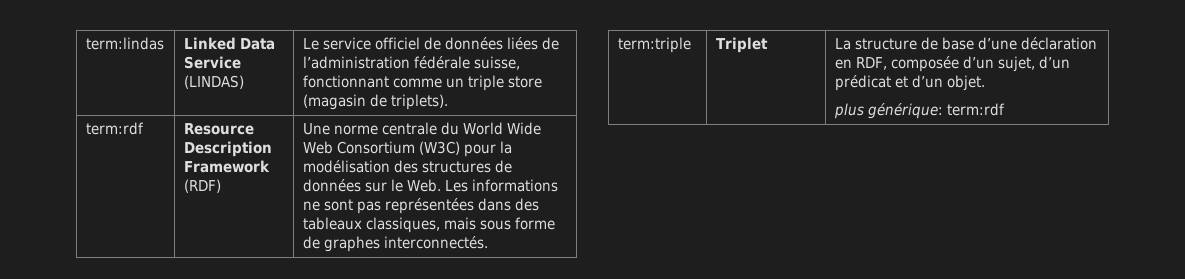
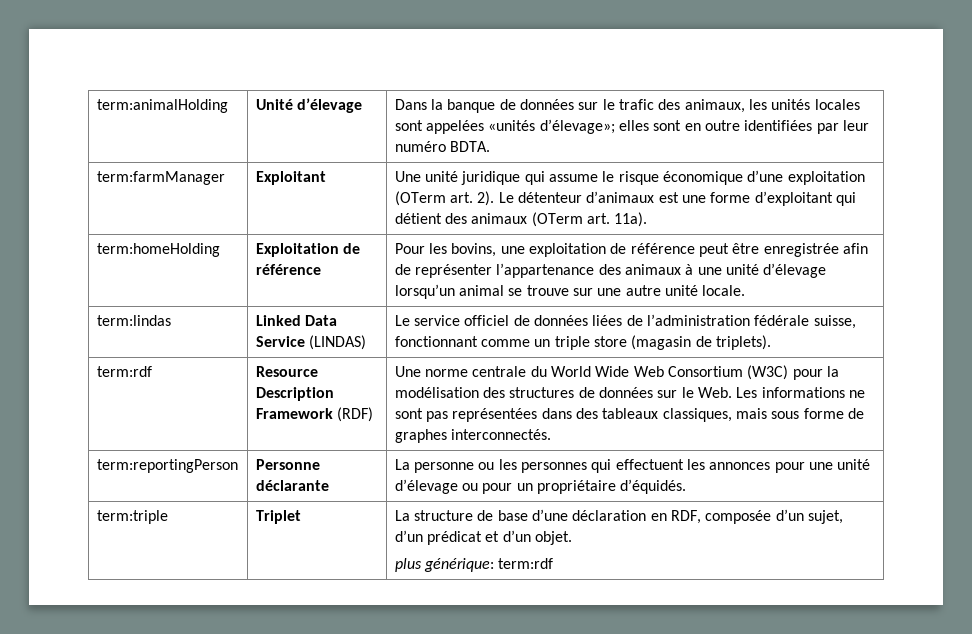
(85, 43) none -> [96,99,228,113] [255,98,363,113] [394,99,860,113] [394,119,869,134] [394,141,491,152] [96,171,225,185] [255,171,326,185] [394,170,865,185] [394,191,856,206] [394,212,648,227] [96,243,220,257] [255,243,361,257] [255,264,321,275] [394,243,868,257] [394,263,827,278] [394,284,746,299] term:animalHolding | Unité d’élevage | Dans la banque de données sur le trafic des animaux, les unités locales sont appelées «unités d’élevage»; elles sont en outre identifiées par leur numéro BDTA. // term:farmManager | Exploitant | Une unité juridique qui assume le risque économique d’une exploitation (OTerm art. 2). Le détenteur d’animaux est une forme d’exploitant qui détient des animaux (OTerm art. 11a). // term:homeHolding | Exploitation de référence | Pour les bovins, une exploitation de référence peut être enregistrée afin de représenter l’appartenance des animaux à une unité d’élevage lorsqu’un animal se trouve sur une autre unité locale. //
(489, 242) none -> [96,459,238,473] [255,459,320,470] [255,480,329,491] [394,459,871,473] [394,479,687,494] // term:reportingPerson | Personne déclarante | La personne ou les personnes qui effectuent les annonces pour une unité d’élevage ou pour un propriétaire d’équidés.

